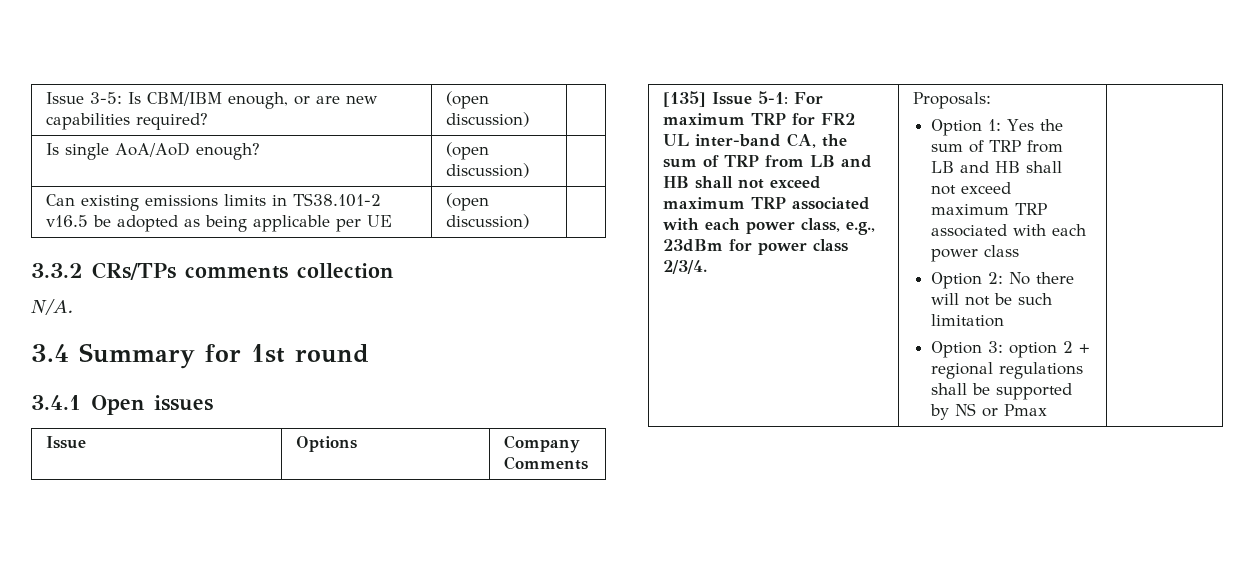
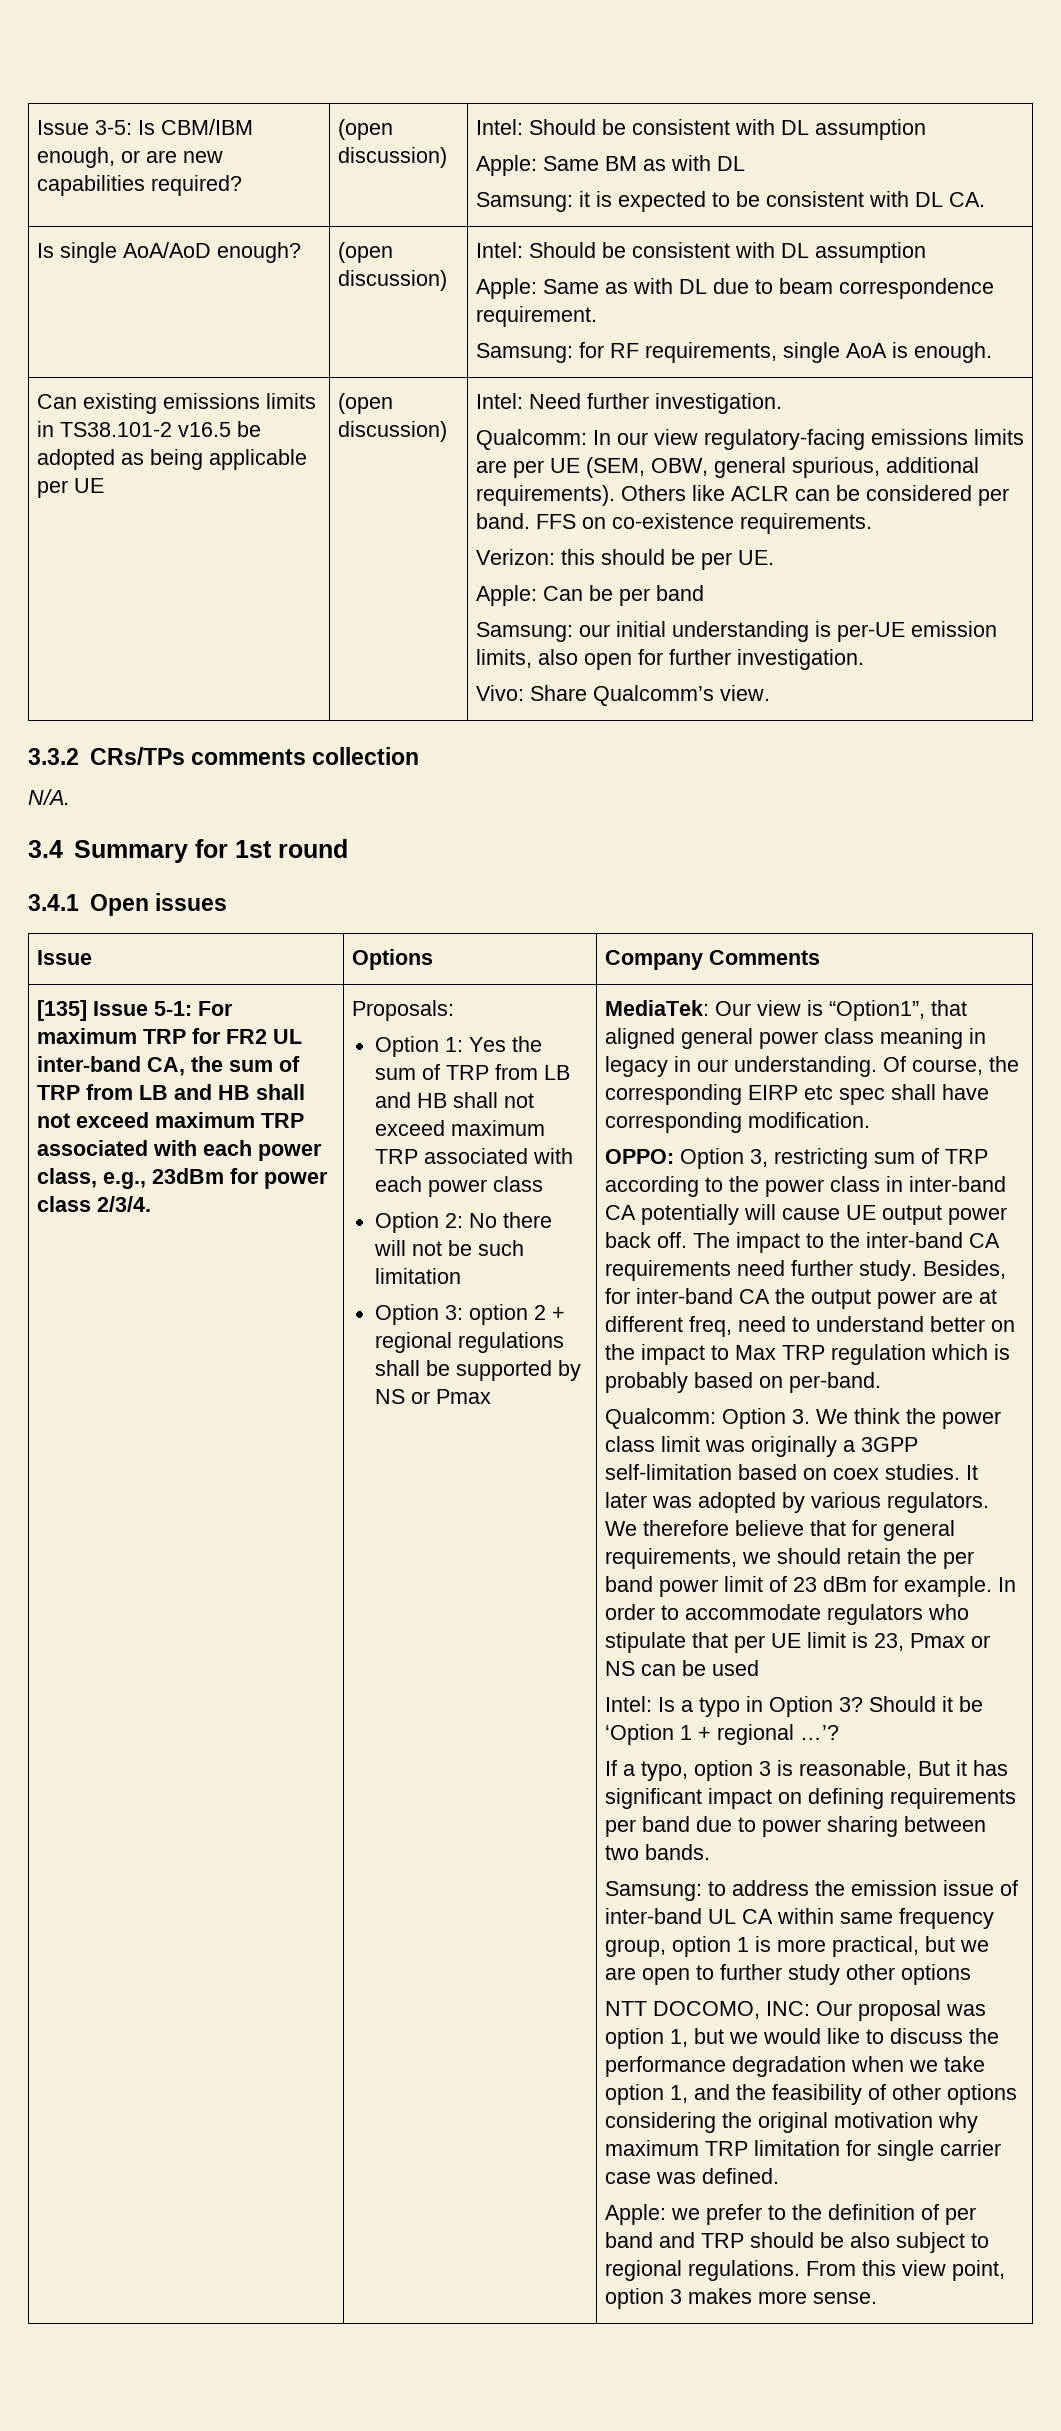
(529, 119) none -> [475,119,926,140] [475,155,745,176] [475,191,985,212] Intel: Should be consistent with DL assumption // Apple: Same BM as with DL // Samsung: it is expected to be consistent with DL CA.
(529, 170) none -> [475,242,926,263] [475,278,994,299] [475,306,597,327] [475,342,992,363] Intel: Should be consistent with DL assumption // Apple: Same as with DL due to beam correspondence requirement. // Samsung: for RF requirements, single AoA is enough.
(529, 221) none -> [475,393,782,414] [475,429,1024,450] [475,457,979,478] [475,485,1009,506] [475,513,872,534] [475,549,774,570] [475,585,704,606] [475,621,997,642] [475,649,864,670] [475,685,770,706] Intel: Need further investigation. // Qualcomm: In our view regulatory-facing emissions limits are per UE (SEM, OBW, general spurious, additional requirements). Others like ACLR can be considered per band. FFS on co-existence requirements. // Verizon: this should be per UE. // Apple: Can be per band // Samsung: our initial understanding is per-UE emission limits, also open for further investigation. // Vivo: Share Qualcomm’s view.
(1048, 410) none -> [604,1000,967,1021] [604,1028,986,1049] [604,1056,1019,1077] [604,1084,989,1105] [604,1112,870,1133] [604,1148,988,1169] [604,1176,1006,1197] [604,1204,1007,1225] [604,1232,1000,1253] [604,1260,1006,1281] [604,1288,997,1309] [604,1316,1015,1337] [604,1344,1010,1365] [604,1372,881,1393] [604,1408,1001,1429] [604,1436,918,1457] [604,1464,978,1480] [604,1492,989,1513] [604,1520,955,1541] [604,1548,974,1569] [604,1576,1016,1597] [604,1604,969,1625] [604,1632,990,1653] [604,1660,759,1676] [604,1696,983,1717] [604,1724,839,1745] [604,1760,1008,1781] [604,1788,1016,1809] [604,1816,986,1837] [604,1844,710,1860] [604,1880,1018,1901] [604,1908,994,1929] [604,1936,989,1957] [604,1964,971,1985] [604,2000,986,2021] [604,2028,999,2049] [604,2056,985,2077] [604,2084,1017,2105] [604,2112,978,2133] [604,2140,1001,2161] [604,2168,779,2184] [604,2204,976,2225] [604,2232,989,2253] [604,2260,1005,2281] [604,2288,877,2309] MediaTek: Our view is “Option1”, that aligned general power class meaning in legacy in our understanding. Of course, the corresponding EIRP etc spec shall have corresponding modification. // OPPO: Option 3, restricting sum of TRP according to the power class in inter-band CA potentially will cause UE output power back off. The impact to the inter-band CA requirements need further study. Besides, for inter-band CA the output power are at different freq, need to understand better on the impact to Max TRP regulation which is probably based on per-band. // Qualcomm: Option 3. We think the power class limit was originally a 3GPP self-limitation based on coex studies. It later was adopted by various regulators. We therefore believe that for general requirements, we should retain the per band power limit of 23 dBm for example. In order to accommodate regulators who stipulate that per UE limit is 23, Pmax or NS can be used // Intel: Is a typo in Option 3? Should it be ‘Option 1 + regional …’? // If a typo, option 3 is reasonable, But it has significant impact on defining requirements per band due to power sharing between two bands. // Samsung: to address the emission issue of inter-band UL CA within same frequency group, option 1 is more practical, but we are open to further study other options // NTT DOCOMO, INC: Our proposal was option 1, but we would like to discuss the performance degradation when we take option 1, and the feasibility of other options considering the original motivation why maximum TRP limitation for single carrier case was defined. // Apple: we prefer to the definition of per band and TRP should be also subject to regional regulations. From this view point, option 3 makes more sense.

